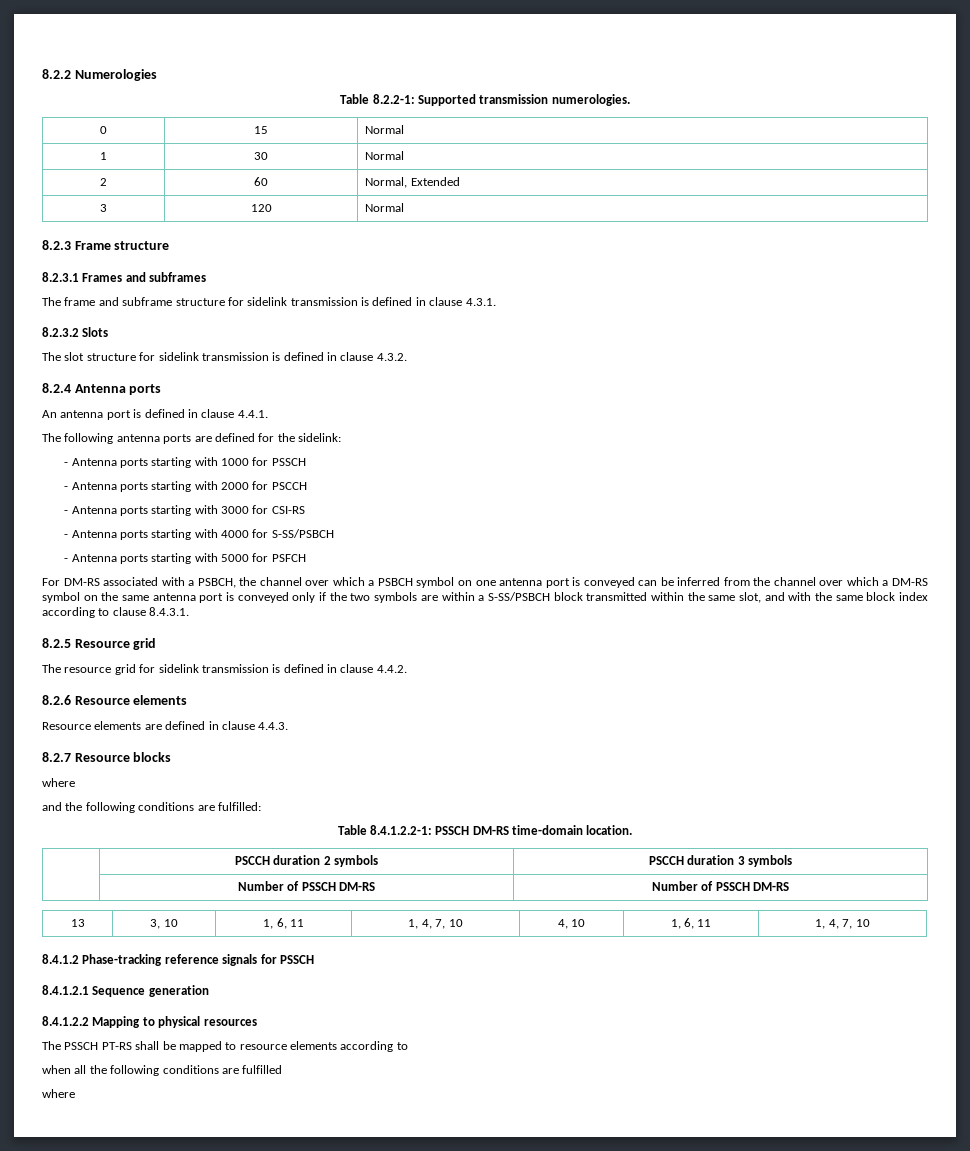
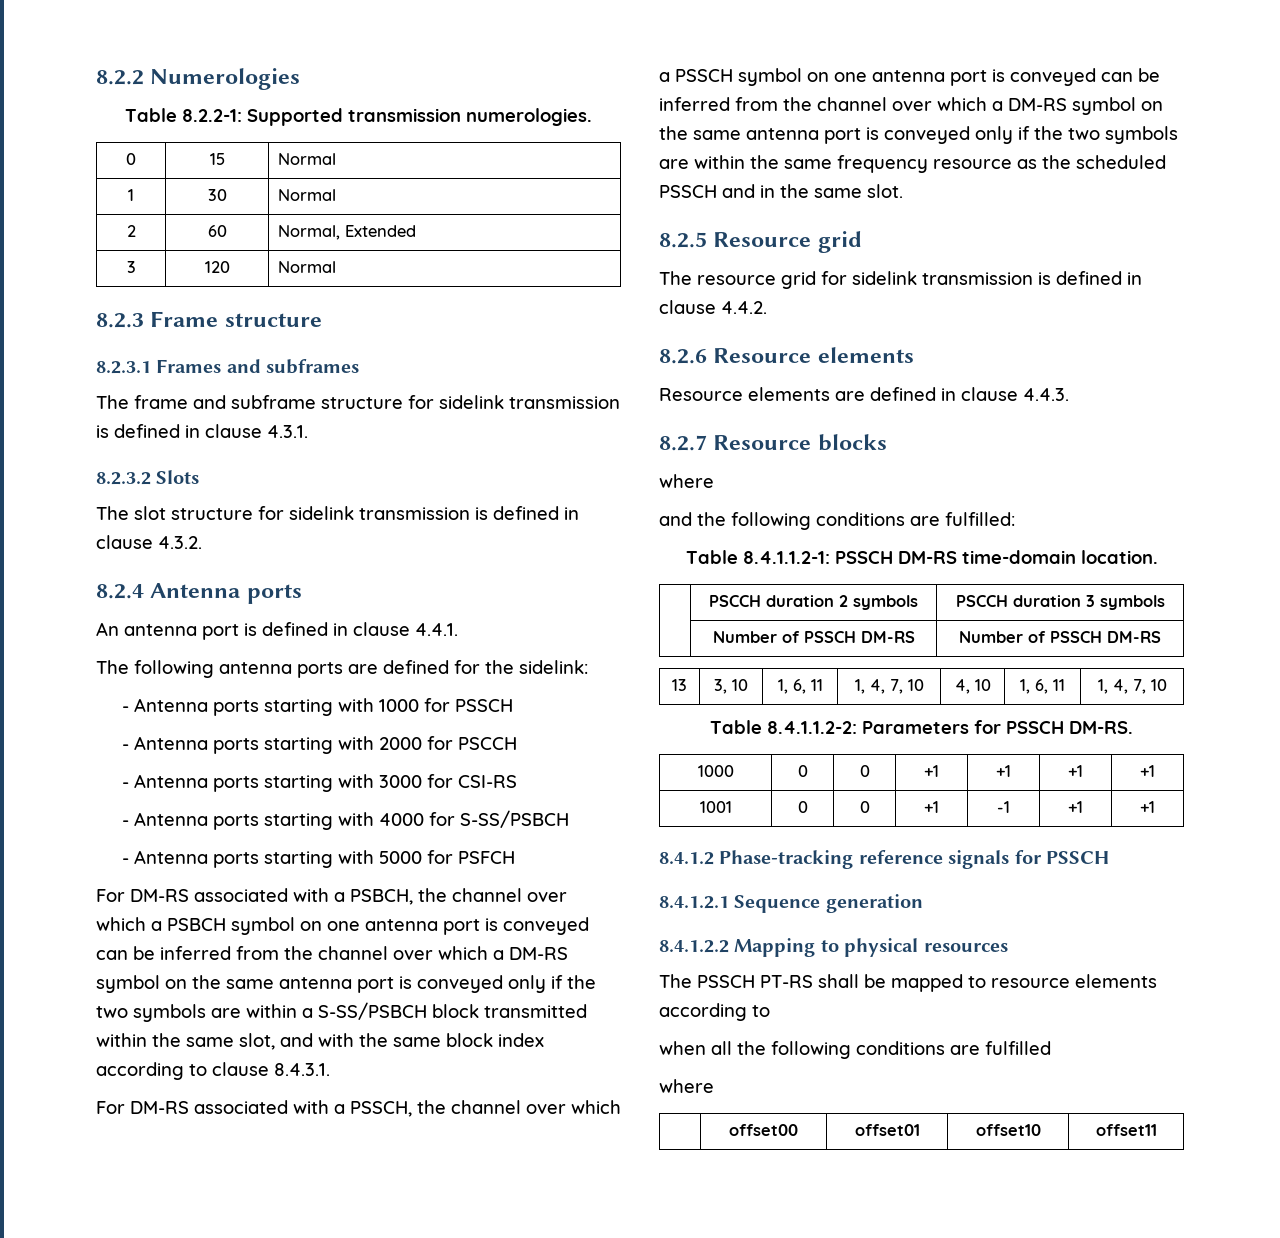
(190, 611) none -> [96,1100,621,1117] [659,68,1160,86] [659,97,1163,115] [659,126,1178,144] [659,155,1166,173] [659,184,903,198] // For DM-RS associated with a PSSCH, the channel over which a PSSCH symbol on one antenna port is conveyed can be inferred from the channel over which a DM-RS symbol on the same antenna port is conveyed only if the two symbols are within the same frequency resource as the scheduled PSSCH and in the same slot.
[369,825,432,835] 8.4.1.2.2-1: -> [742,551,830,564] 8.4.1.1.2-1:
(870, 923) none -> [710,720,1133,734] [697,765,734,777] [797,765,808,777] [859,765,870,777] [924,765,939,777] [996,765,1011,777] [1068,765,1083,777] [1140,765,1155,777] [699,801,732,813] [797,801,808,813] [859,801,870,813] [924,801,939,813] [997,801,1010,813] [1068,801,1083,813] [1140,801,1155,813] // Table 8.4.1.1.2-2: Parameters for PSSCH DM-RS. // 1000 | 0 | 0 | +1 | +1 | +1 | +1 // 1001 | 0 | 0 | +1 | -1 | +1 | +1
(75, 1093) none -> [729,1124,798,1136] [854,1124,920,1136] [975,1124,1041,1136] [1095,1124,1157,1136] // | offset00 | offset01 | offset10 | offset11

